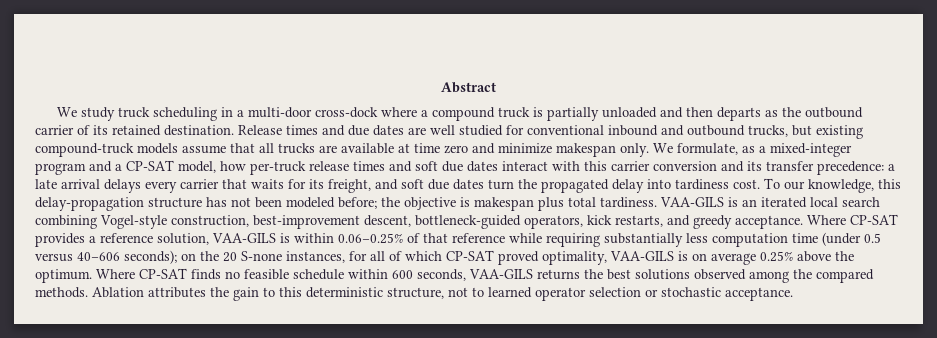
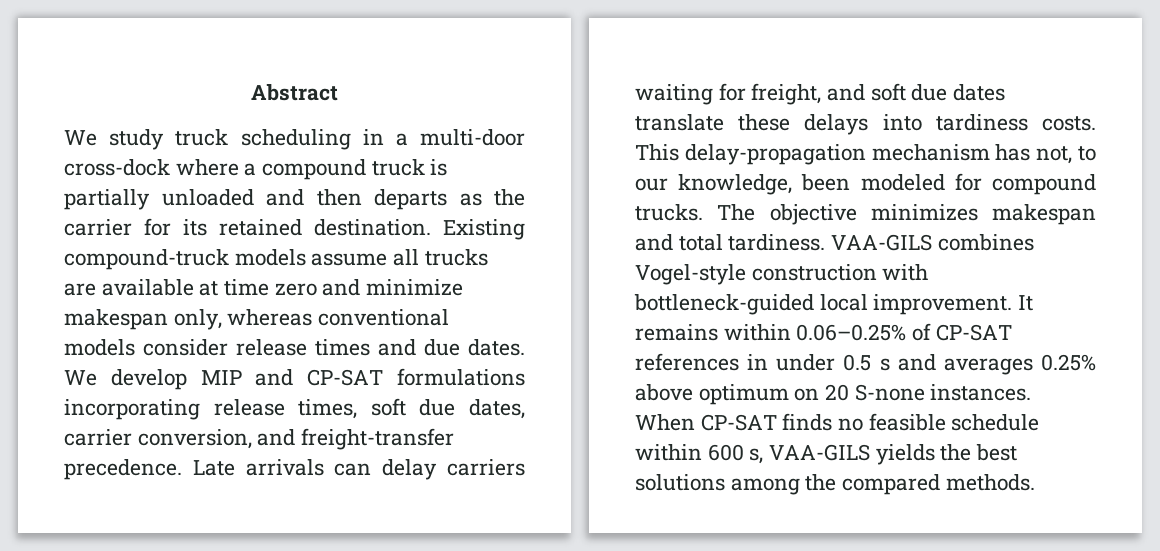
[804,107,863,118] [35,125,863,139] outbound carrier of its retained destination. Release times and due dates are well studied for conventional inbound and outbound trucks, but existing -> [64,218,525,240] carrier for its retained destination. Existing
[230,143,255,153] that -> (388, 259) none
[620,143,852,157] [35,160,895,175] [35,179,324,193] only. We formulate, as a mixed-integer program and a CP-SAT model, how per-truck release times and soft due dates interact with this carrier conversion and its transfer precedence: a late arrival delays every carrier that waits for its -> [173,309,450,330] [64,339,525,356] [64,368,525,390] [64,398,525,420] [64,428,455,450] [64,459,525,480] [635,83,746,105] only, whereas conventional models consider release times and due dates. We develop MIP and CP-SAT formulations incorporating release times, soft due dates, carrier conversion, and freight-transfer precedence. Late arrivals can delay carriers waiting for
[488,178,901,193] [35,197,880,211] [35,214,898,229] [35,232,881,247] [35,250,854,265] [35,269,135,283] turn the propagated delay into tardiness cost. To our knowledge, this delay-propagation structure has not been modeled before; the objective is makespan plus total tardiness. VAA-GILS is an iterated local search combining Vogel-style construction, best-improvement descent, bottleneck-guided operators, kick restarts, and greedy acceptance. Where CP-SAT provides a reference solution, VAA-GILS is within 0.06–0.25% of that reference while requiring substantially less computation time (under 0.5 versus 40–606 seconds); on the 20 S-none instances, for all of which CP-SAT proved optimality, VAA-GILS is on average 0.25% above the optimum. Where -> [635,114,1096,135] [635,144,1096,165] [635,173,1096,195] [635,204,1096,225] [635,234,1034,251] [635,264,929,285] [634,294,1034,315] [635,323,1012,341] [635,353,1096,375] [635,384,1032,405] [635,414,695,431] translate these delays into tardiness costs. This delay-propagation mechanism has not, to our knowledge, been modeled for compound trucks. The objective minimizes makespan and total tardiness. VAA-GILS combines Vogel-style construction with bottleneck-guided local improvement. It remains within 0.06–0.25% of CP-SAT references in under 0.5 s and averages 0.25% above optimum on 20 S-none instances. When
[417,269,580,281] seconds, VAA-GILS returns -> [749,444,935,465] s, VAA-GILS yields
[694,269,746,280] observed -> (725, 482) none
[92,287,793,301] Ablation attributes the gain to this deterministic structure, not to learned operator selection or stochastic acceptance. -> (1035, 482) none

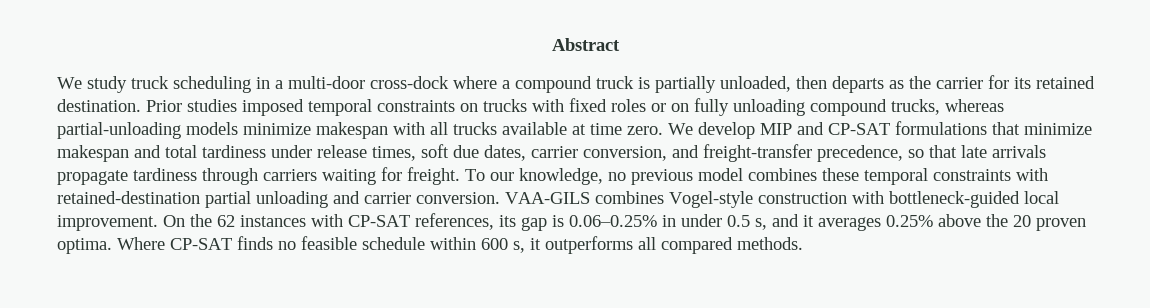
[161,189,304,206] unloaded and -> [720,76,791,92] unloaded,
[443,219,525,240] [64,249,388,270] Existing compound-truck models assume -> [146,98,1004,116] [57,122,425,139] Prior studies imposed temporal constraints on trucks with fixed roles or on fully unloading compound trucks, whereas partial-unloading models minimize makespan with
[64,283,96,296] are -> (497, 128) none
[274,279,464,296] [64,309,450,330] [64,339,525,356] zero and minimize makespan only, whereas conventional models consider release times and due dates. -> [627,126,663,135] zero.
[64,399,200,420] incorporating -> [992,122,1092,135] [57,145,312,162] that minimize makespan and total tardiness under
[64,459,525,480] [635,83,1006,105] [635,114,1096,135] [635,144,1096,165] [635,173,1096,195] [635,204,1096,225] [635,234,826,251] precedence. Late arrivals can delay carriers waiting for freight, and soft due dates translate these delays into tardiness costs. This delay-propagation mechanism has not, to our knowledge, been modeled for compound trucks. The objective minimizes makespan and total tardiness. -> [817,145,1046,162] [57,167,1048,185] [57,191,500,208] precedence, so that late arrivals propagate tardiness through carriers waiting for freight. To our knowledge, no previous model combines these temporal constraints with retained-destination partial unloading and carrier conversion.
[1018,295,1034,311] [635,323,1012,341] [635,353,1096,375] [635,384,1032,405] [635,414,695,431] It remains within 0.06–0.25% of CP-SAT references in under 0.5 s and averages 0.25% above optimum on 20 S-none instances. When -> [163,213,1086,231] [57,237,165,254] On the 62 instances with CP-SAT references, its gap is 0.06–0.25% in under 0.5 s, and it averages 0.25% above the 20 proven optima. Where
[769,444,1018,465] [635,474,837,495] VAA-GILS yields the best solutions among the -> [530,236,656,254] it outperforms all

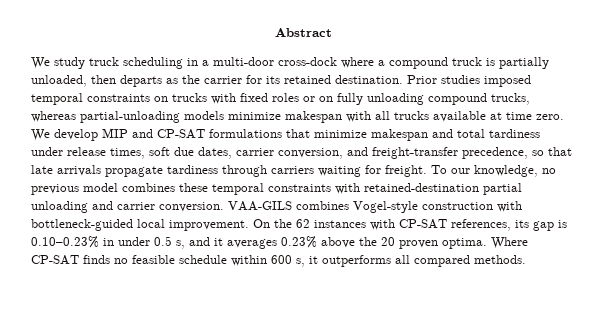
[569,215,657,227] 0.06–0.25% -> [31,236,99,248] 0.10–0.23%
[886,215,933,227] 0.25% -> [281,236,317,248] 0.23%

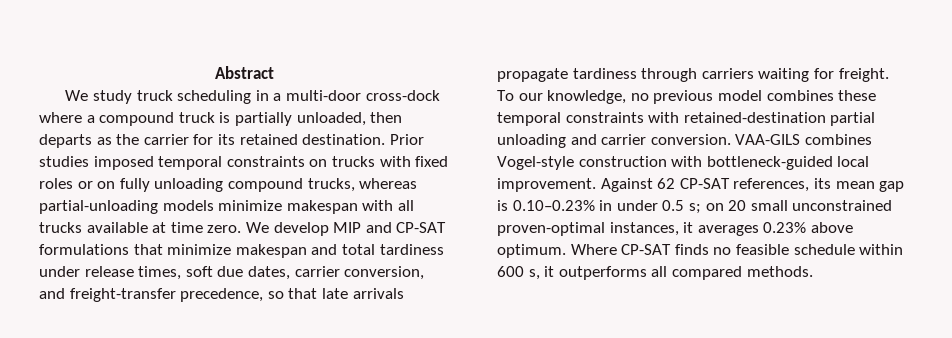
[253,219,395,230] On the 62 instances with -> [600,178,676,192] Against 62
(529, 224) none -> [835,181,875,189] mean
[176,236,487,249] s, and it averages 0.23% above the 20 proven optima. -> [688,200,893,214] [497,222,853,236] [497,244,566,258] s; on 20 small unconstrained proven-optimal instances, it averages 0.23% above optimum.

